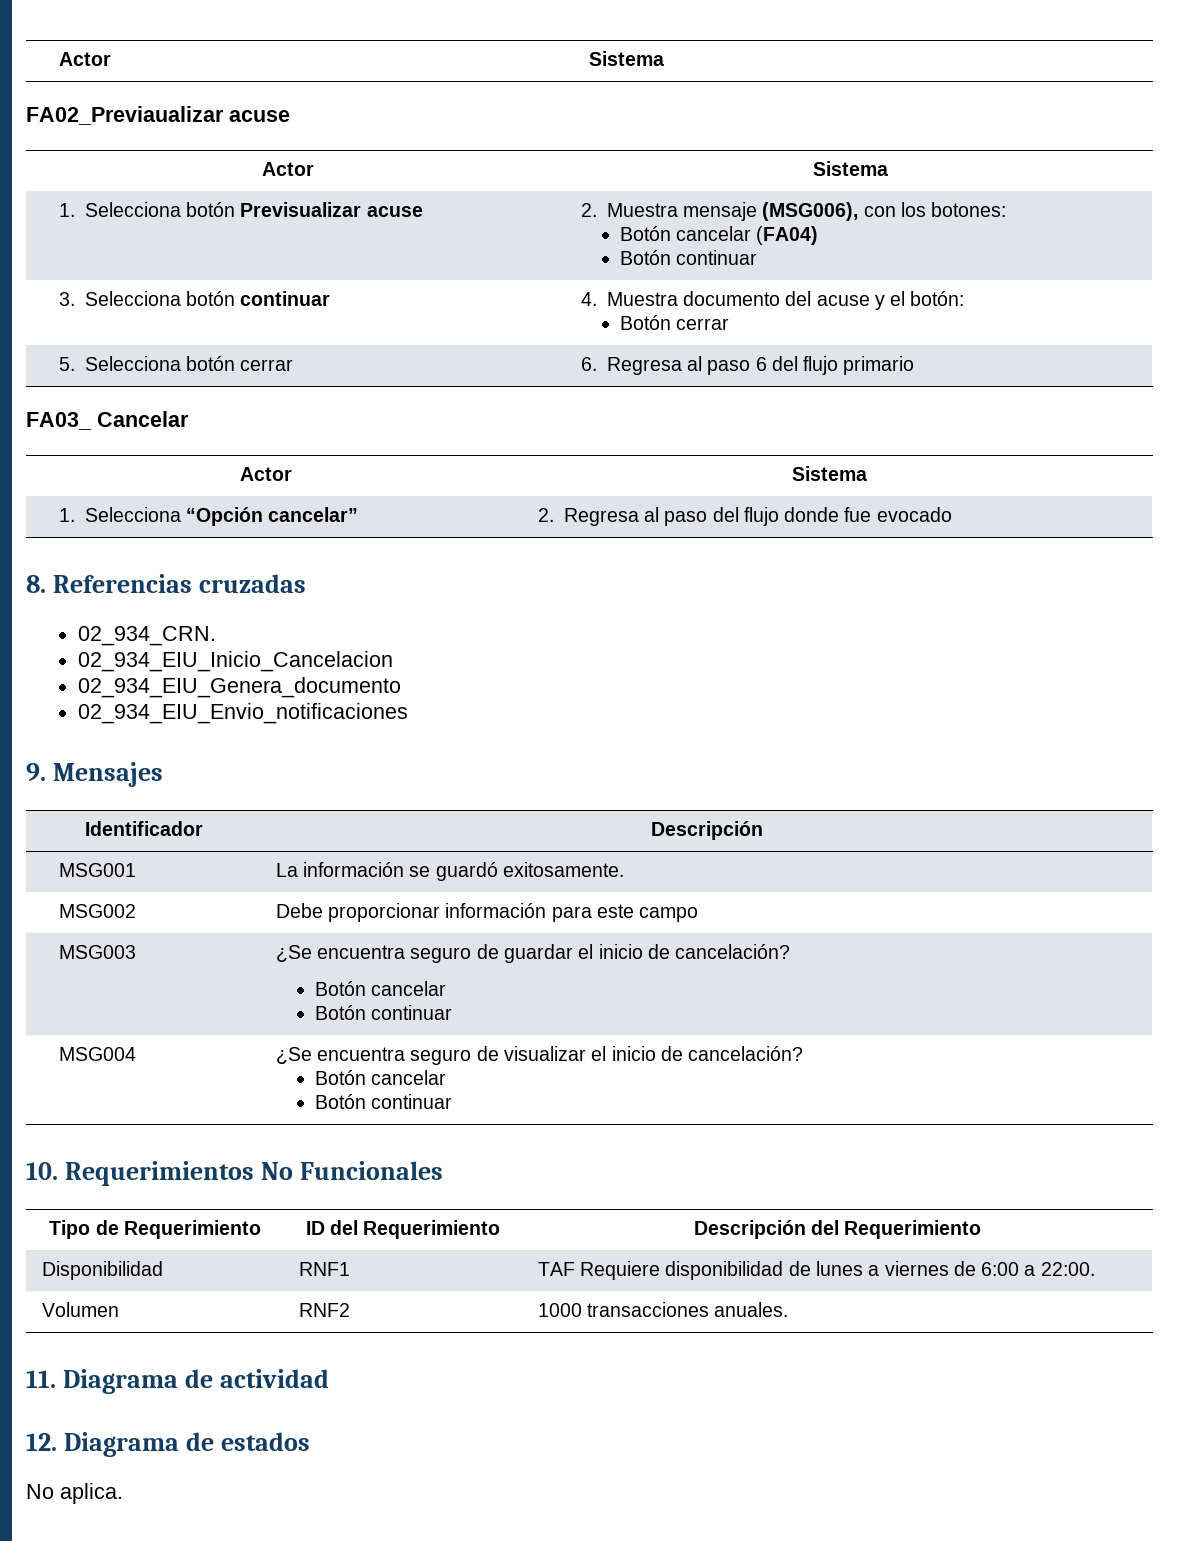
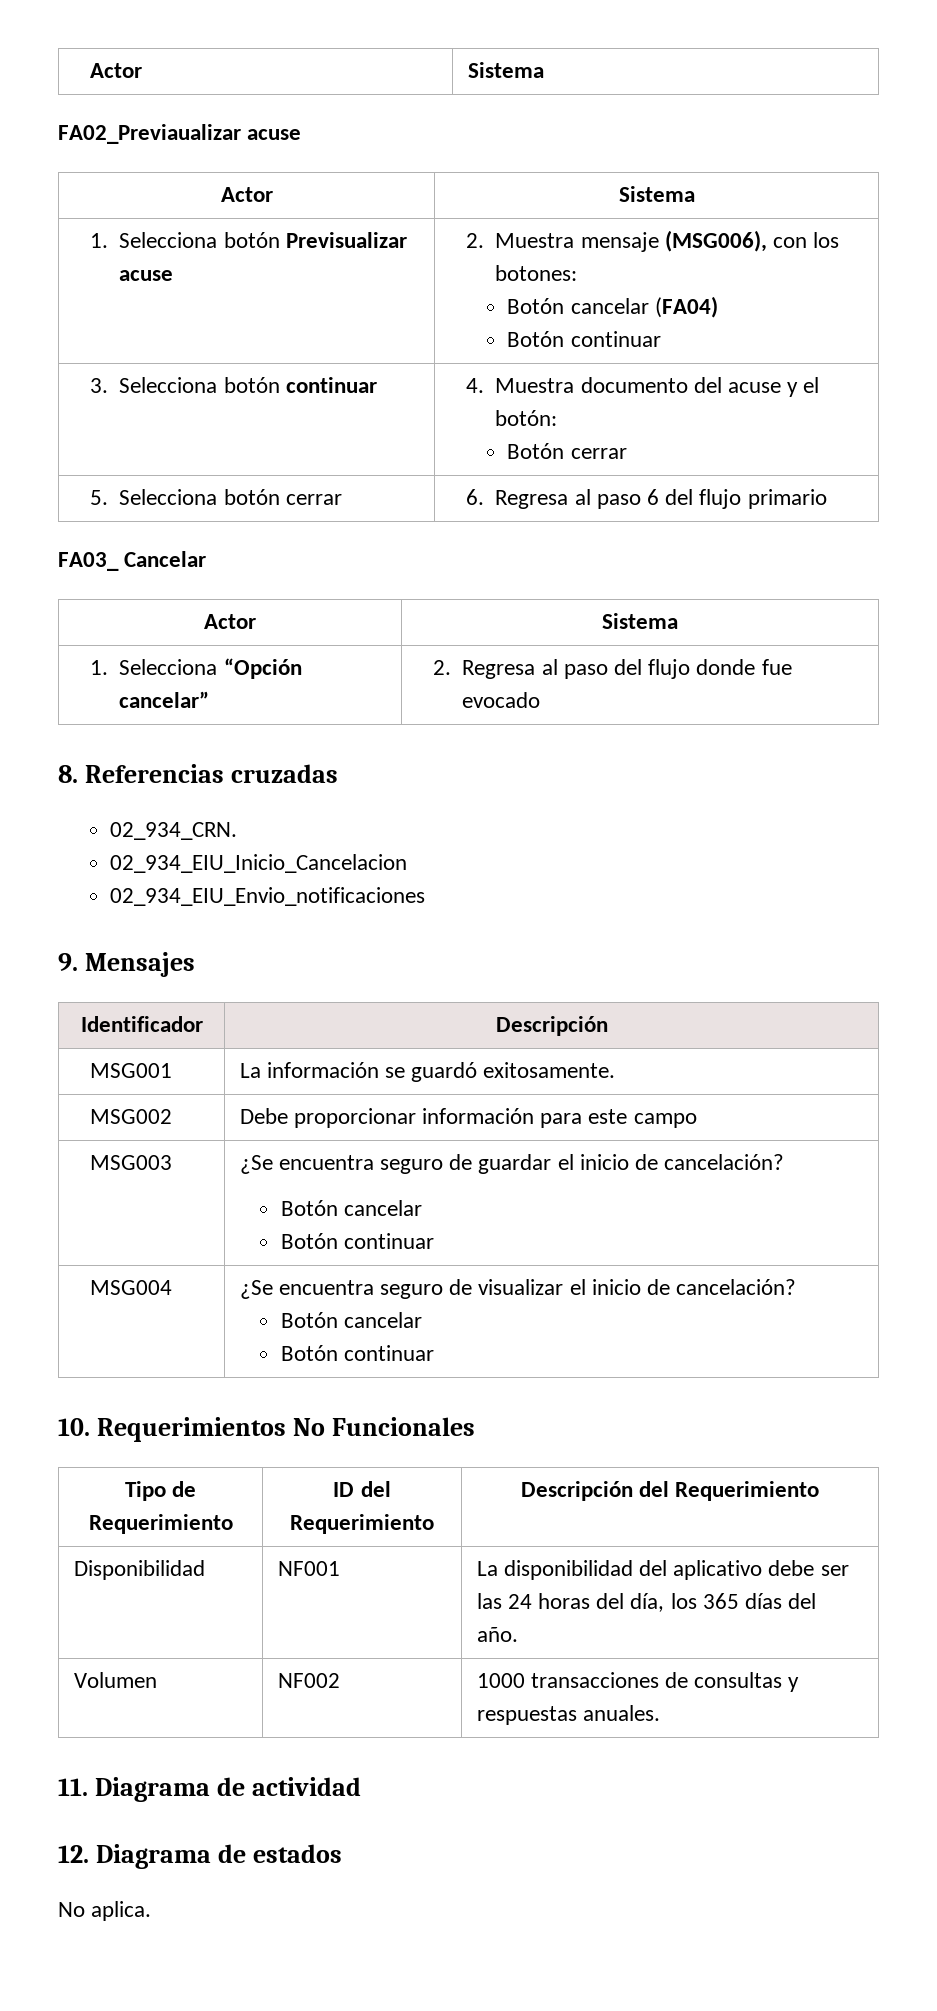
[78,677,402,698] // 02_934_EIU_Genera_documento -> (408, 863) none
[298,1262,350,1276] [537,1261,1095,1280] RNF1 | TAF Requiere disponibilidad de lunes a viernes de 6:00 a 22:00. -> [277,1561,340,1576] [476,1560,849,1580] [476,1593,817,1612] [476,1627,518,1642] NF001 | La disponibilidad del aplicativo debe ser las 24 horas del día, los 365 días del año.
[298,1303,350,1317] RNF2 -> [277,1673,340,1688] NF002
(710, 1309) none -> [664,1672,800,1692] [476,1706,577,1725] de consultas y respuestas

